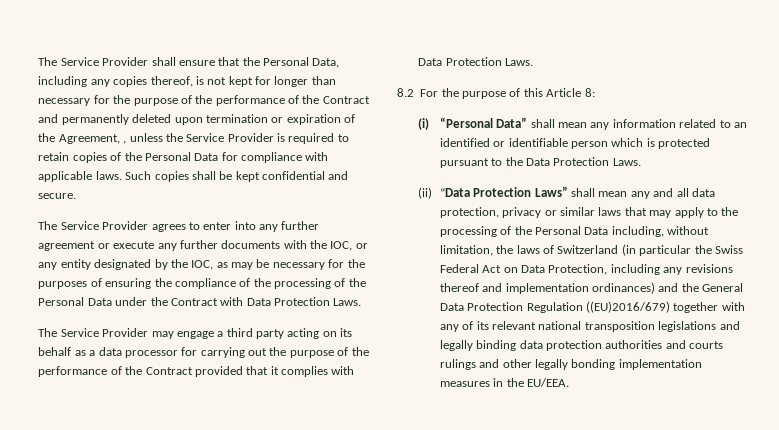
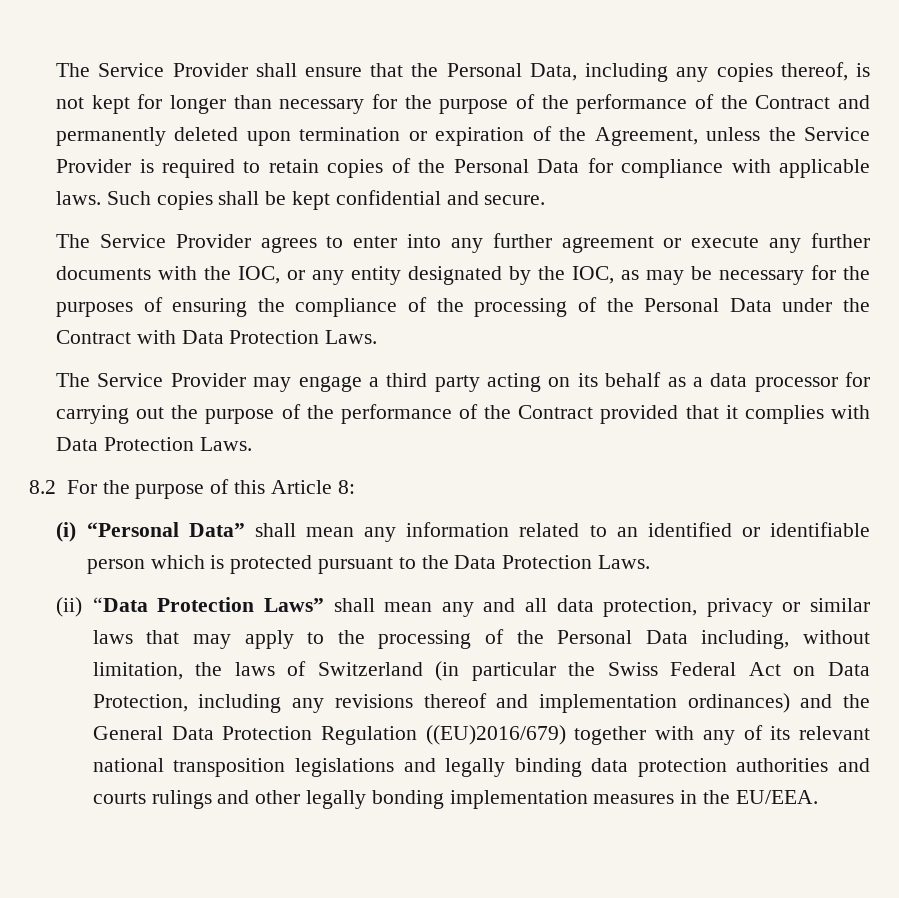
[123,141,127,144] , -> (698, 136) none

